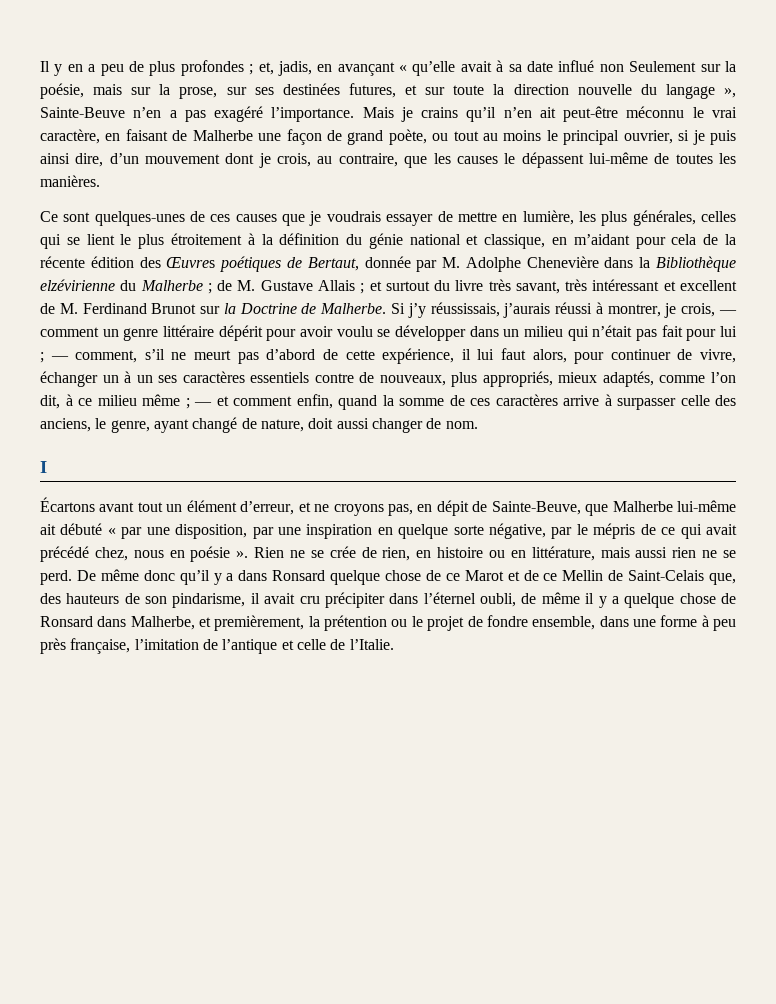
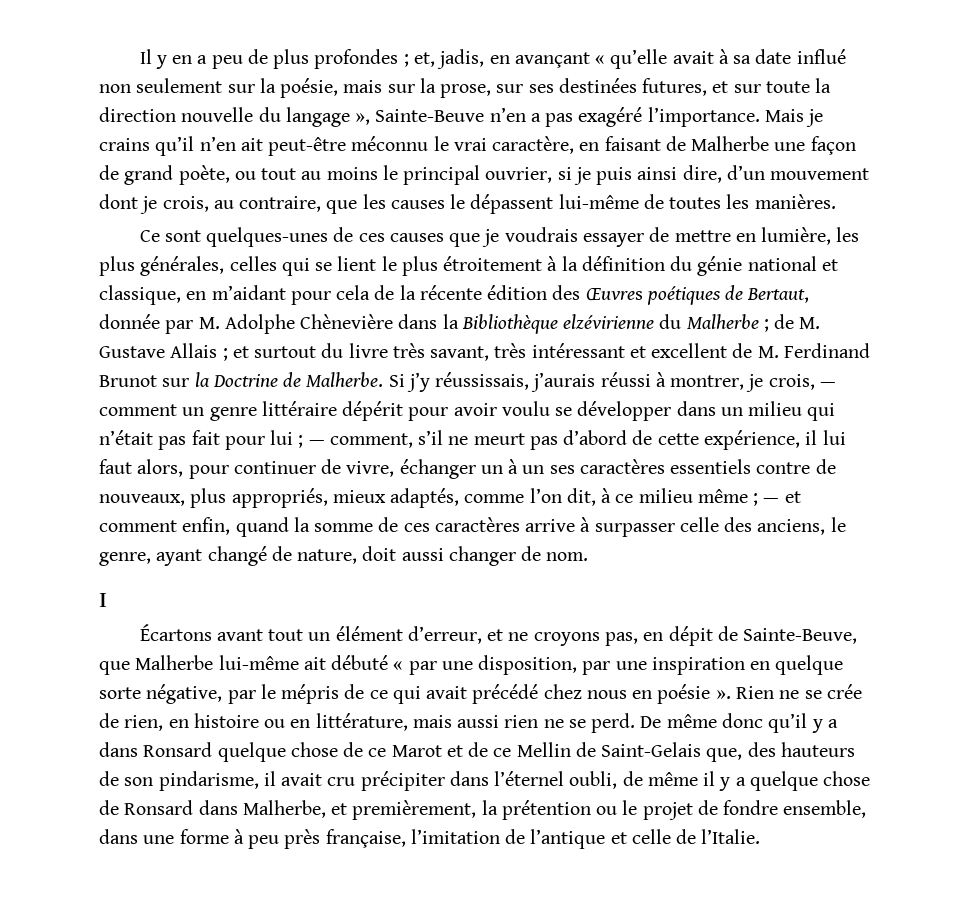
[629,61,697,72] Seulement -> [136,78,223,93] seulement
[526,256,599,268] Chenevière -> [300,314,394,329] Chènevière
[94,547,128,561] chez, -> [543,684,582,699] chez
[628,570,705,581] Saint-Celais -> [601,742,702,757] Saint-Gelais

